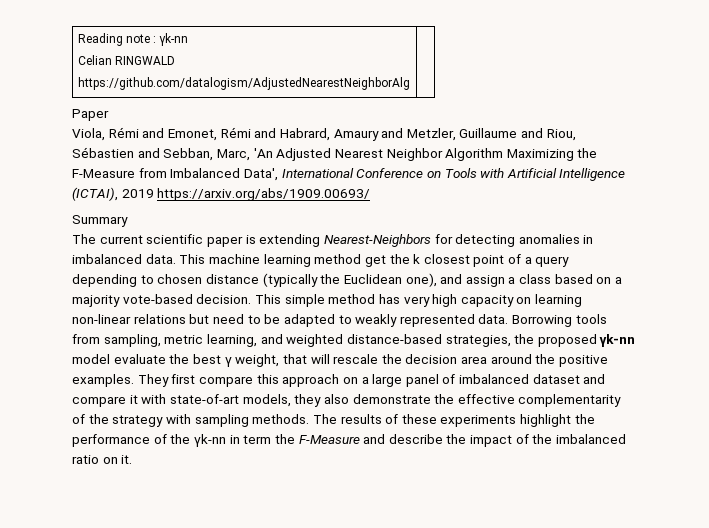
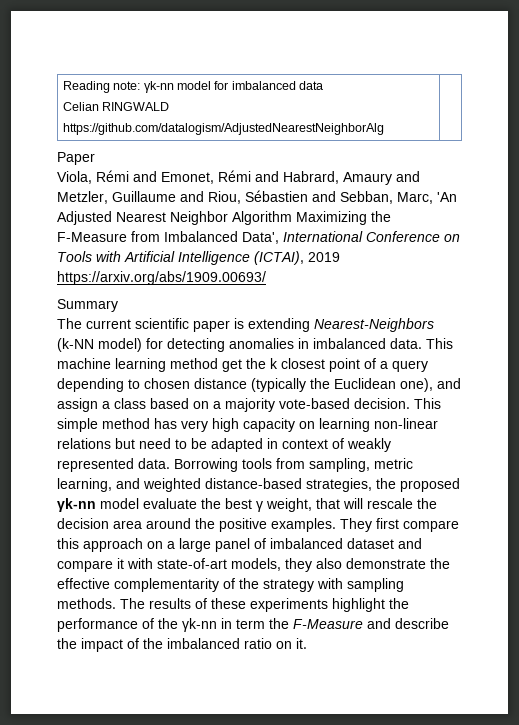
[125,33,189,46] note : γk-nn -> [113,81,324,93] note: γk-nn model for imbalanced data
(431, 240) none -> [57,338,142,352] (k-NN model)
[338,315,352,324] to -> [267,438,344,449] in context of

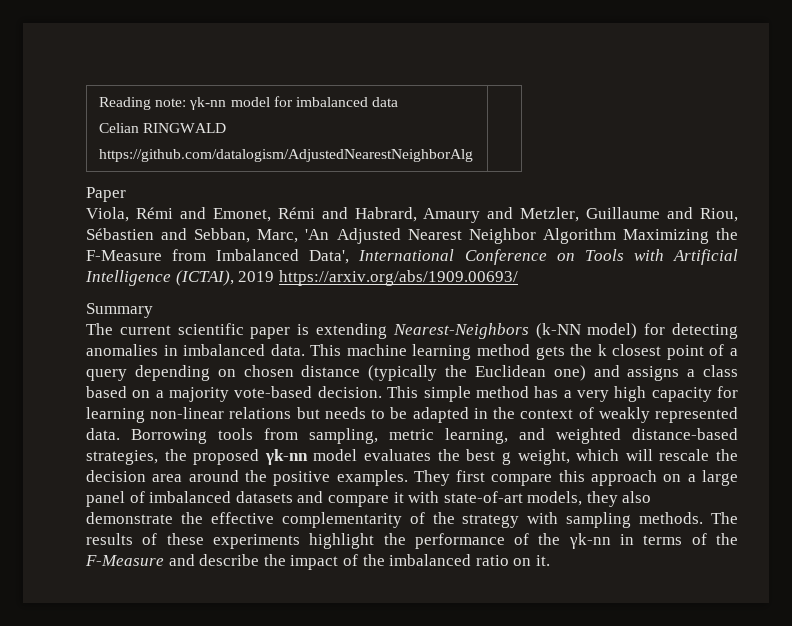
[222,359,242,372] get -> [535,346,565,360] gets
[128,379,140,389] to -> [217,369,236,377] on
[400,378,461,392] [57,398,98,412] one), and assign -> [553,365,680,381] one) and assigns
(177, 423) none -> [563,390,572,398] a
[299,421,315,429] on -> [717,386,738,398] for
[139,438,171,449] need -> [324,407,366,419] needs
(278, 443) none -> [493,407,516,419] the
[143,498,197,509] evaluate -> [364,449,432,461] evaluates
[256,498,340,512] γ weight, that -> [501,449,620,465] g weight, which
[347,538,394,549] dataset -> [235,491,293,503] datasets
[236,619,265,629] term -> [643,533,707,545] terms of

